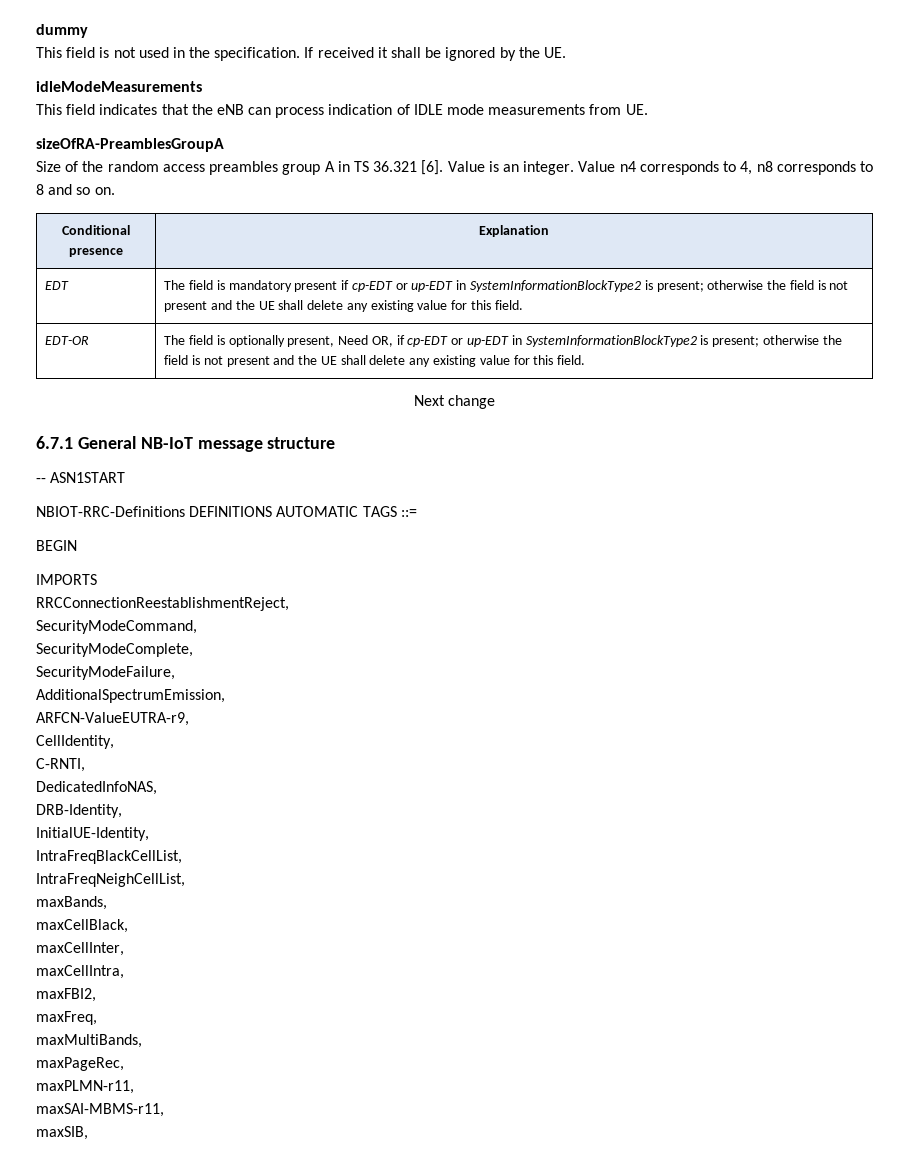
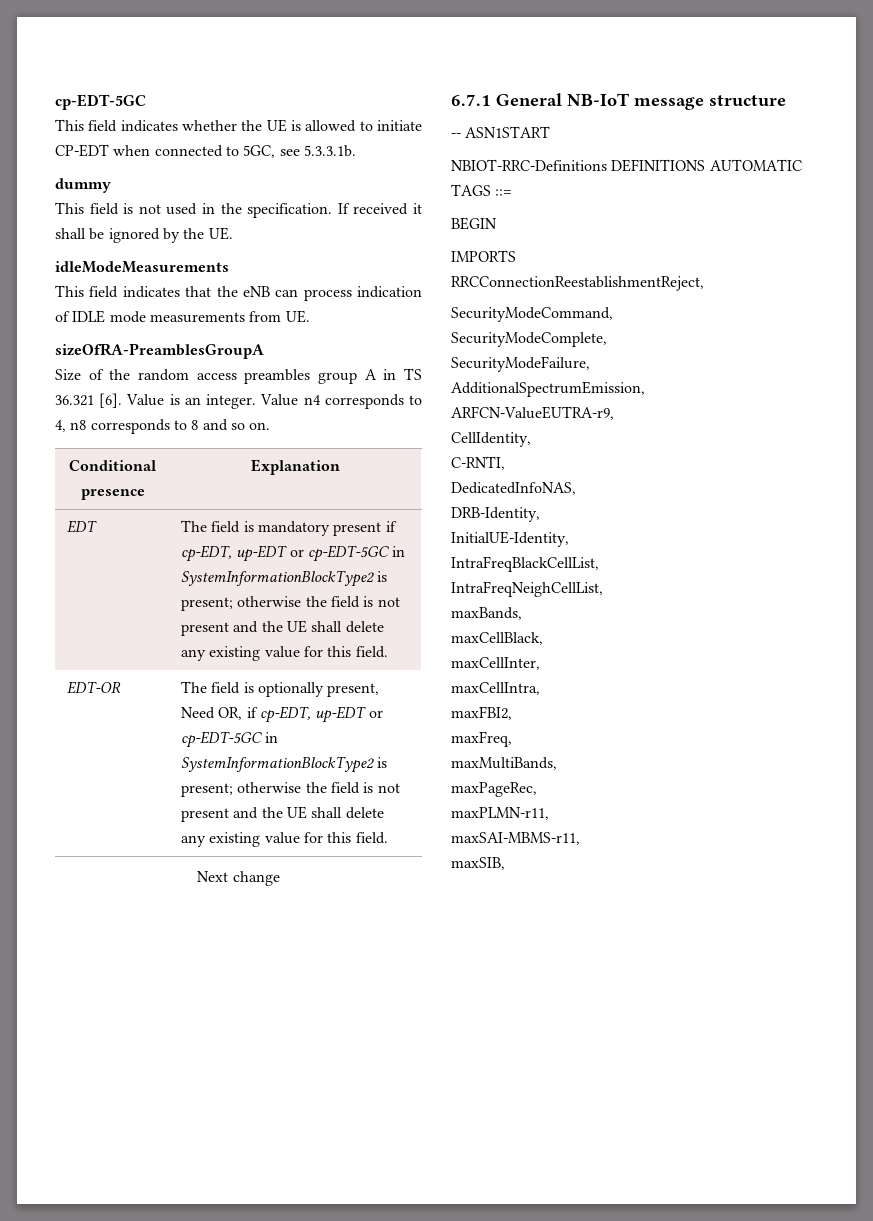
(36, 31) none -> [55,94,146,110] [55,119,422,132] [55,144,356,158] cp-EDT-5GC // This field indicates whether the UE is allowed to initiate CP-EDT when connected to 5GC, see 5.3.3.1b. //
[351,281,454,292] cp-EDT or up-EDT -> [181,545,390,562] cp-EDT, up-EDT or cp-EDT-5GC
[407,336,509,347] cp-EDT or up-EDT -> [260,706,383,723] [181,731,263,748] cp-EDT, up-EDT or cp-EDT-5GC

